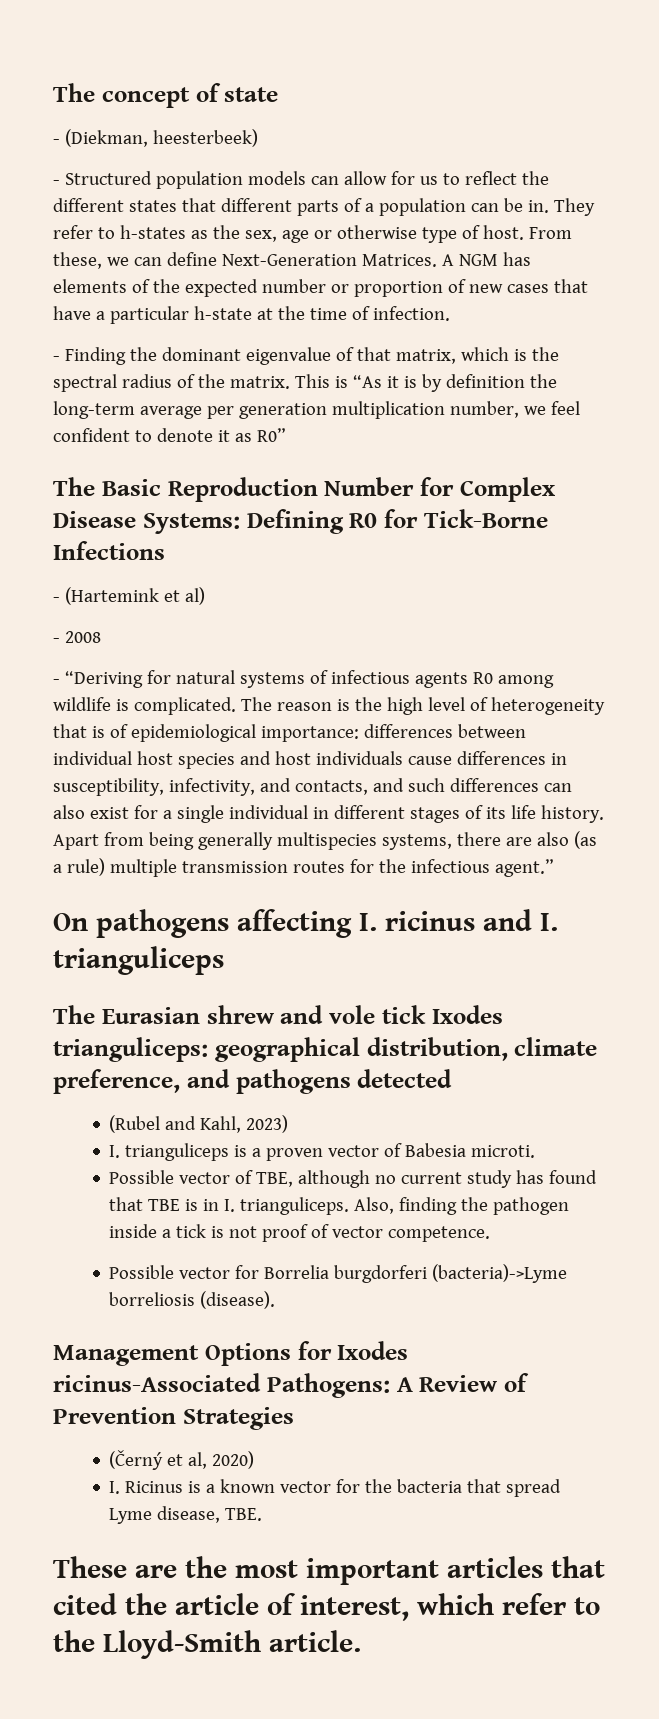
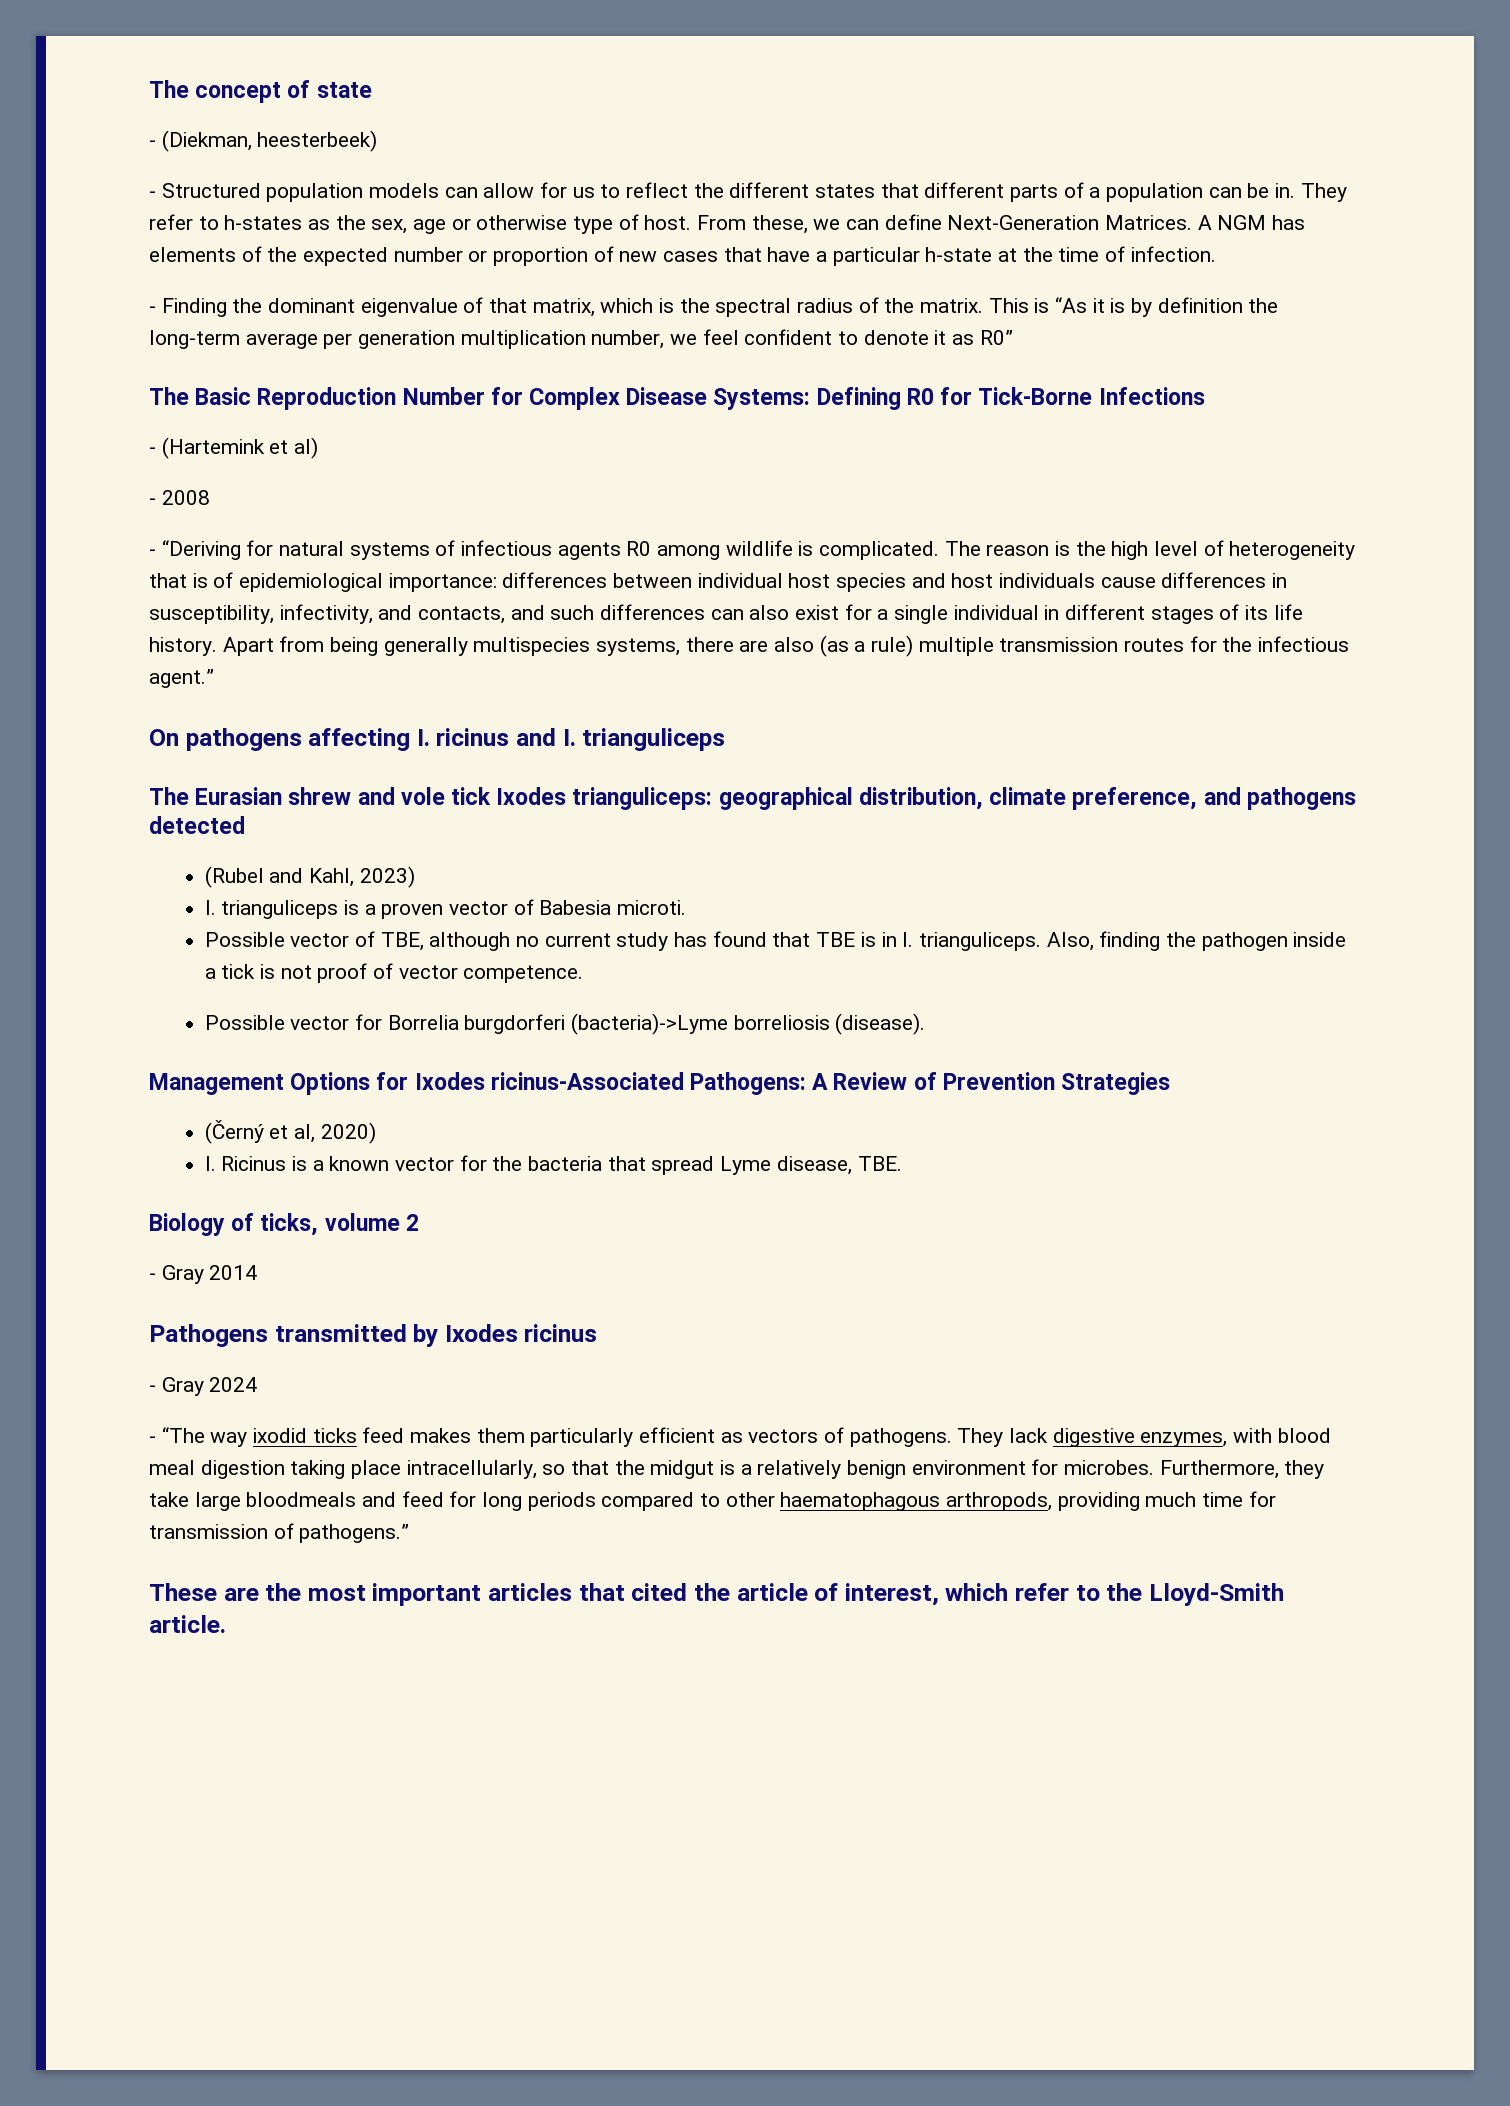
(263, 1514) none -> [149,1213,419,1236] [149,1265,258,1284] [149,1324,598,1347] [149,1377,258,1396] [149,1427,1331,1447] [149,1459,1325,1479] [149,1491,1276,1511] [149,1523,410,1543] // Biology of ticks, volume 2 // - Gray 2014 // Pathogens transmitted by Ixodes ricinus // - Gray 2024 // - “The way ixodid ticks feed makes them particularly efficient as vectors of pathogens. They lack digestive enzymes, with blood meal digestion taking place intracellularly, so that the midgut is a relatively benign environment for microbes. Furthermore, they take large bloodmeals and feed for long periods compared to other haematophagous arthropods, providing much time for transmission of pathogens.”

